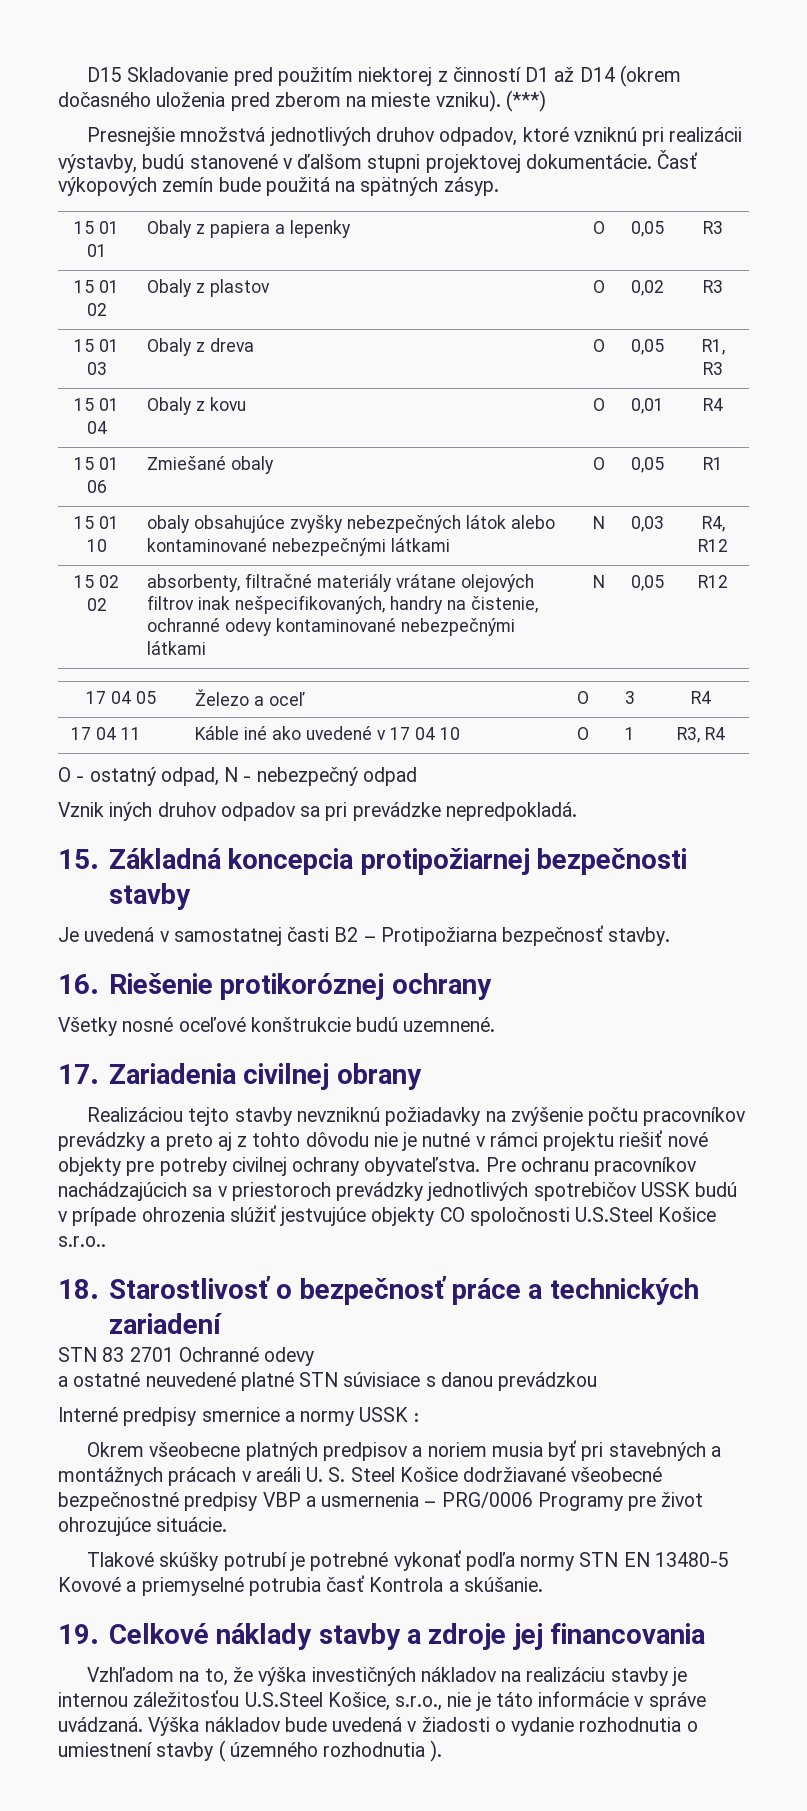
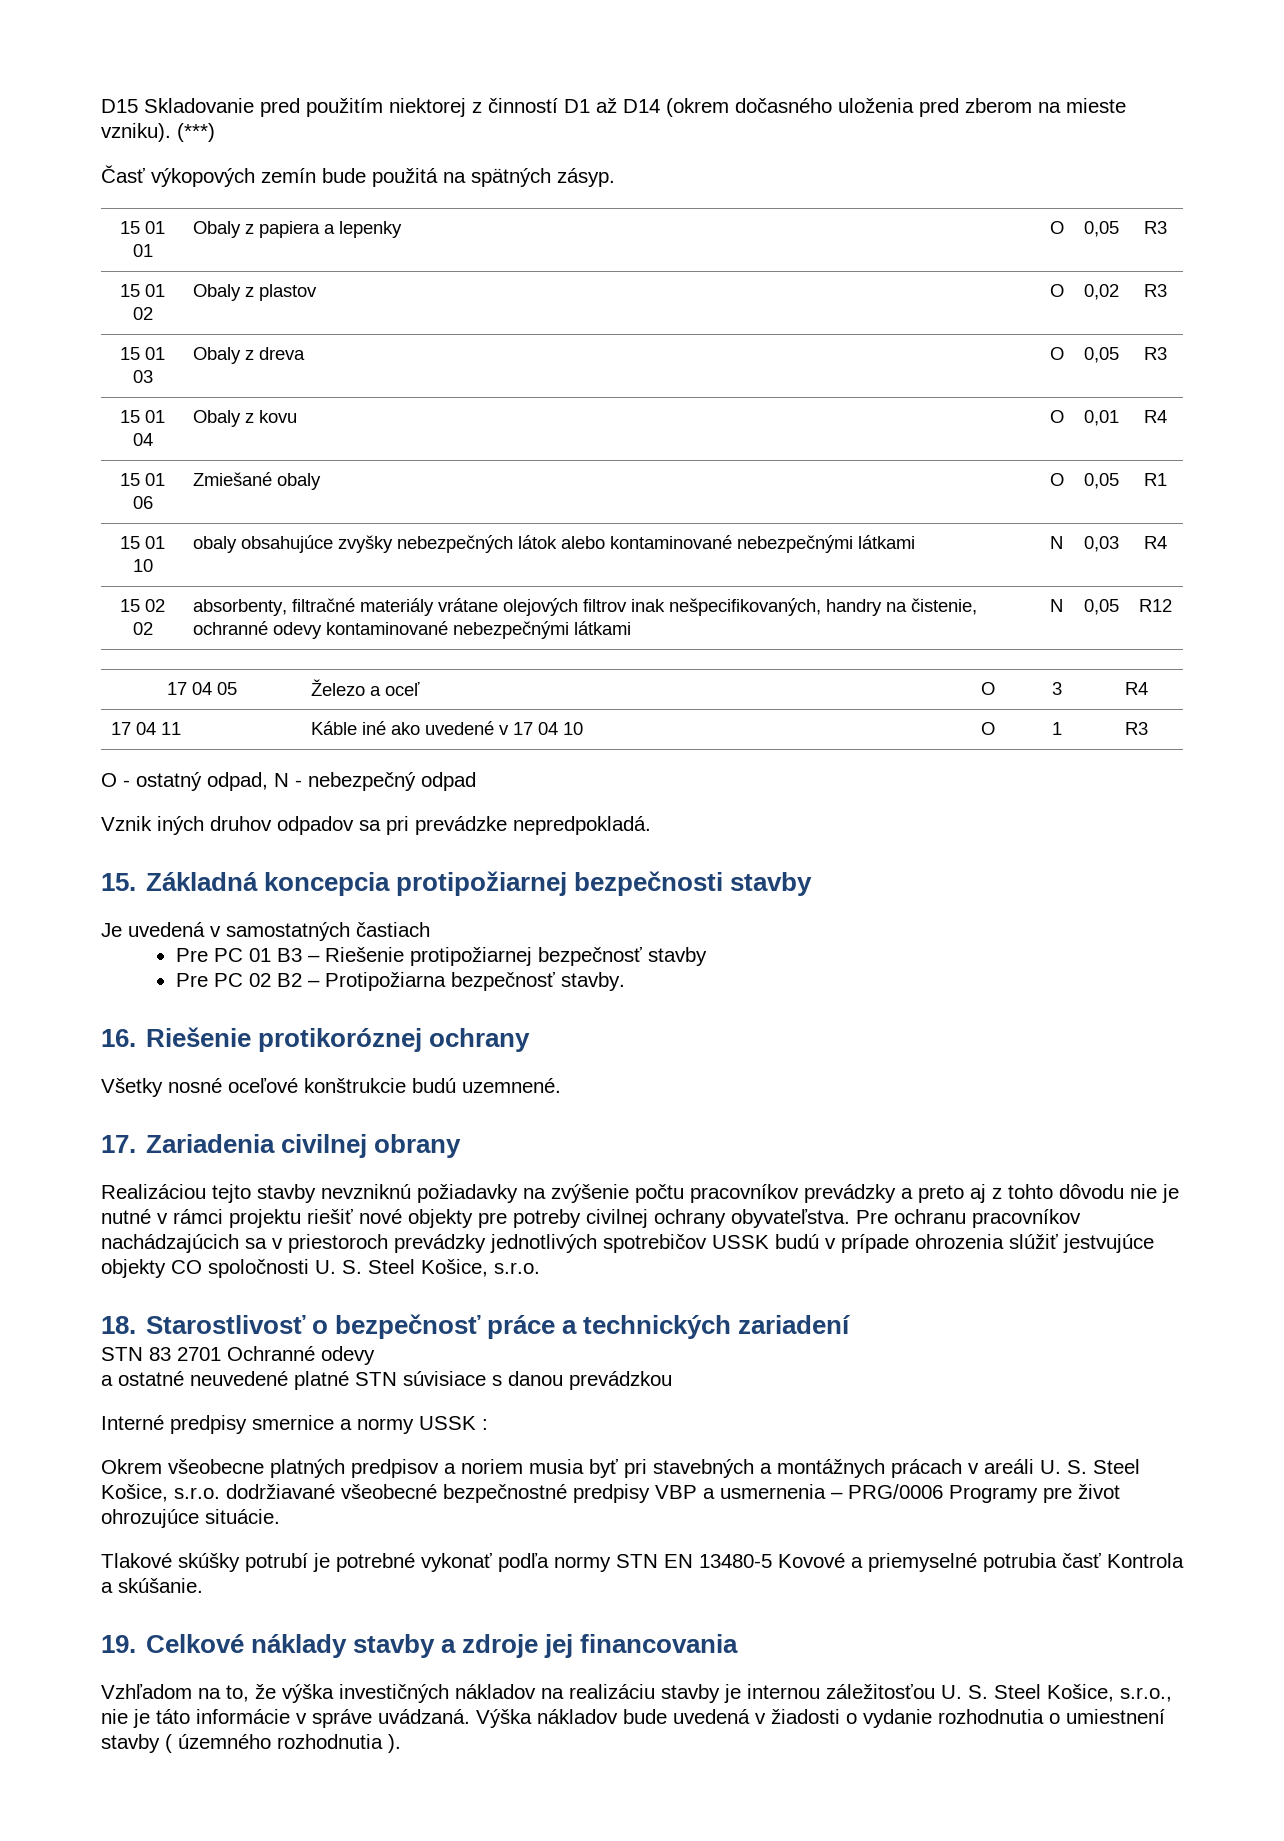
[87,127,743,146] [58,154,652,173] Presnejšie množstvá jednotlivých druhov odpadov, ktoré vzniknú pri realizácii výstavby, budú stanovené v ďalšom stupni projektovej dokumentácie. -> (215, 132) none
[701,339,725,355] R1, -> (1119, 355) none
[701,516,725,532] [698,539,728,552] R4, R12 -> [1144,536,1167,549] R4
[676,727,725,743] R3, R4 -> [1124,722,1148,735] R3
[173,927,330,946] samostatnej časti -> [226,922,430,941] [175,947,707,966] [175,973,271,987] samostatných častiach // Pre PC 01 B3 – Riešenie protipožiarnej bezpečnosť stavby // Pre PC 02
[575,1207,717,1222] [58,1236,106,1247] U.S.Steel Košice s.r.o.. -> [315,1259,540,1277] U. S. Steel Košice, s.r.o.
[399,1467,458,1482] Košice -> [101,1484,220,1502] Košice, s.r.o.
[244,1692,323,1707] U.S.Steel -> [941,1684,1041,1699] U. S. Steel

